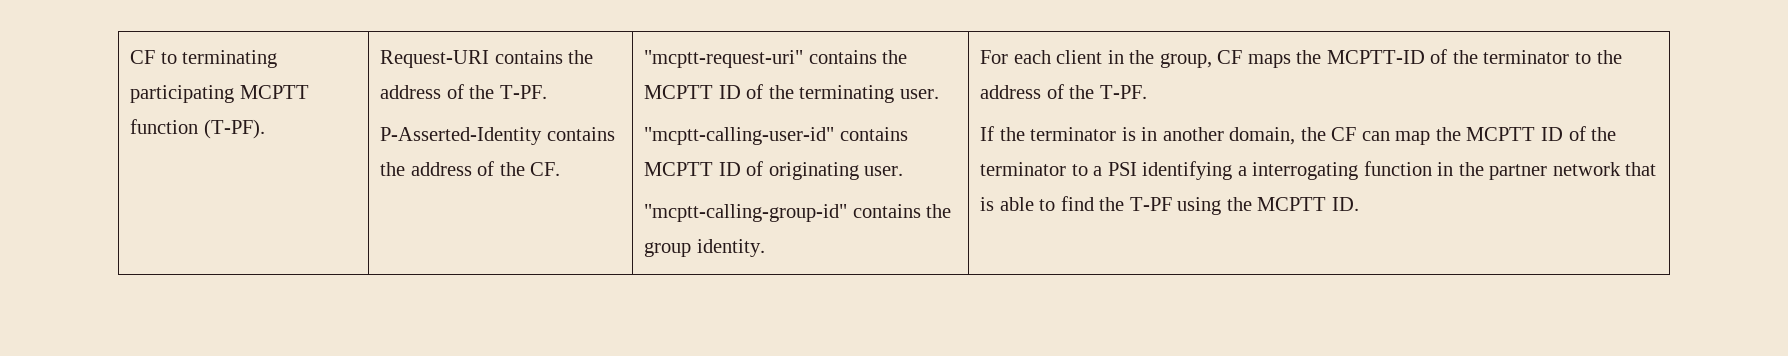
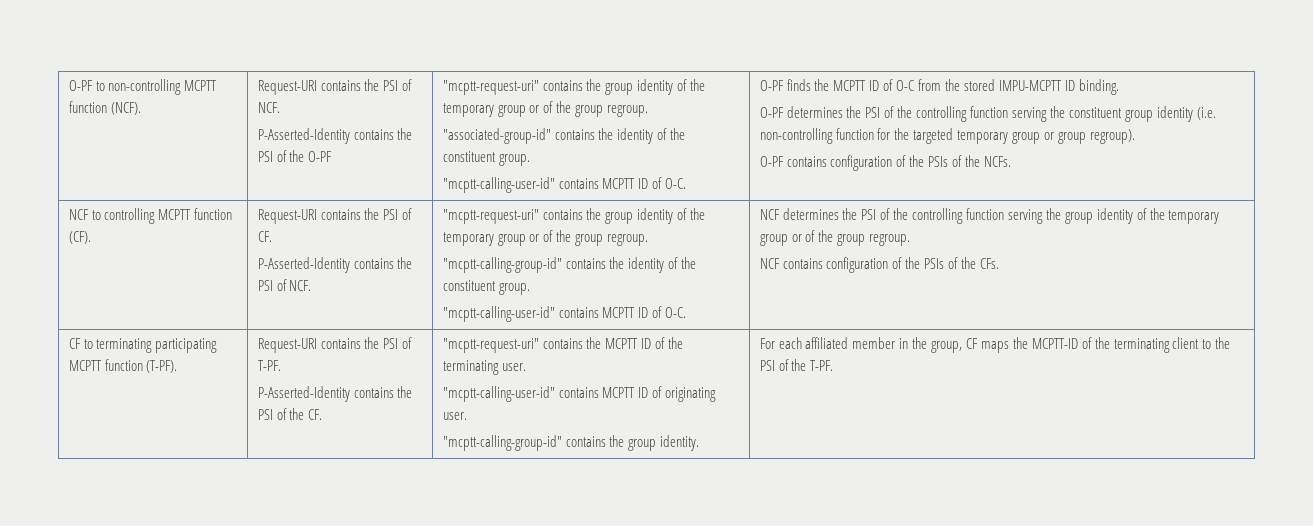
(130, 57) none -> [68,79,218,95] [68,101,141,115] [257,79,413,95] [257,102,280,113] [257,128,413,144] [257,150,333,162] [442,79,706,95] [442,101,649,117] [442,128,686,144] [442,151,530,166] [442,177,687,193] [759,79,1119,95] [759,106,1216,122] [759,128,1135,144] [759,155,1011,171] [68,208,233,224] [68,231,91,244] [257,208,413,224] [257,231,272,242] [257,257,413,273] [257,279,312,291] [442,208,706,224] [442,230,649,246] [442,257,697,273] [442,280,530,295] [442,306,687,322] [759,208,1220,224] [759,230,911,246] [759,257,999,273] O-PF to non-controlling MCPTT function (NCF). | Request-URI contains the PSI of NCF. // P-Asserted-Identity contains the PSI of the O-PF | "mcptt-request-uri" contains the group identity of the temporary group or of the group regroup. // "associated-group-id" contains the identity of the constituent group. // "mcptt-calling-user-id" contains MCPTT ID of O-C. | O-PF finds the MCPTT ID of O-C from the stored IMPU-MCPTT ID binding. // O-PF determines the PSI of the controlling function serving the constituent group identity (i.e. non-controlling function for the targeted temporary group or group regroup). // O-PF contains configuration of the PSIs of the NCFs. // NCF to controlling MCPTT function (CF). | Request-URI contains the PSI of CF. // P-Asserted-Identity contains the PSI of NCF. | "mcptt-request-uri" contains the group identity of the temporary group or of the group regroup. // "mcptt-calling-group-id" contains the identity of the constituent group. // "mcptt-calling-user-id" contains MCPTT ID of O-C. | NCF determines the PSI of the controlling function serving the group identity of the temporary group or of the group regroup. // NCF contains configuration of the PSIs of the CFs. //
[380,84,495,99] address of the -> [383,337,413,349] PSI of
[410,162,472,176] address -> [257,409,273,420] PSI
[1056,50,1103,64] client -> [805,337,896,349] affiliated member
[1483,50,1570,64] terminator -> [1113,337,1200,353] terminating client
[980,84,1147,99] [980,126,1617,145] [980,161,1657,180] [980,196,1359,215] address of the T-PF. // If the terminator is in another domain, the CF can map the MCPTT ID of the terminator to a PSI identifying a interrogating function in the partner network that is able to find the T-PF using the MCPTT ID. -> [759,359,834,371] PSI of the T-PF.

